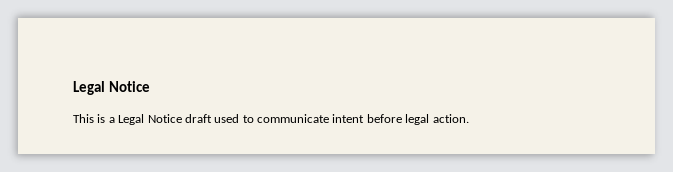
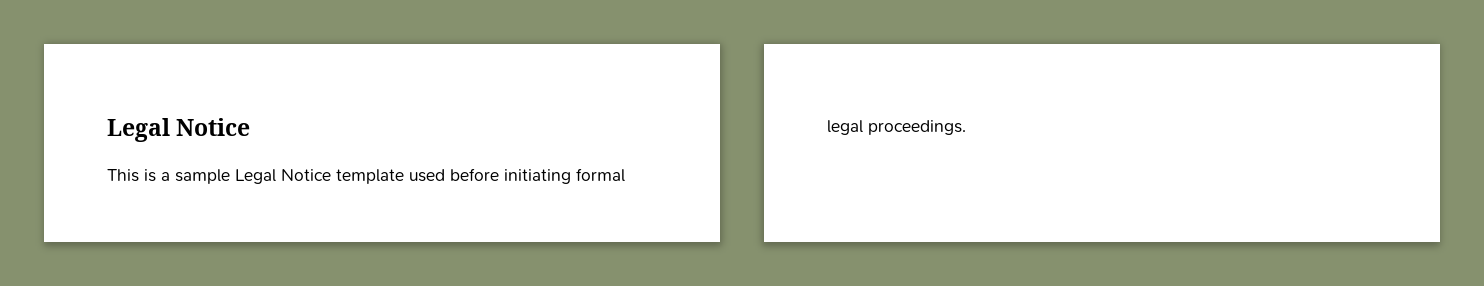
[118,114,469,125] Legal Notice draft used to communicate intent before legal action. -> [175,168,625,184] [827,120,966,135] sample Legal Notice template used before initiating formal legal proceedings.

